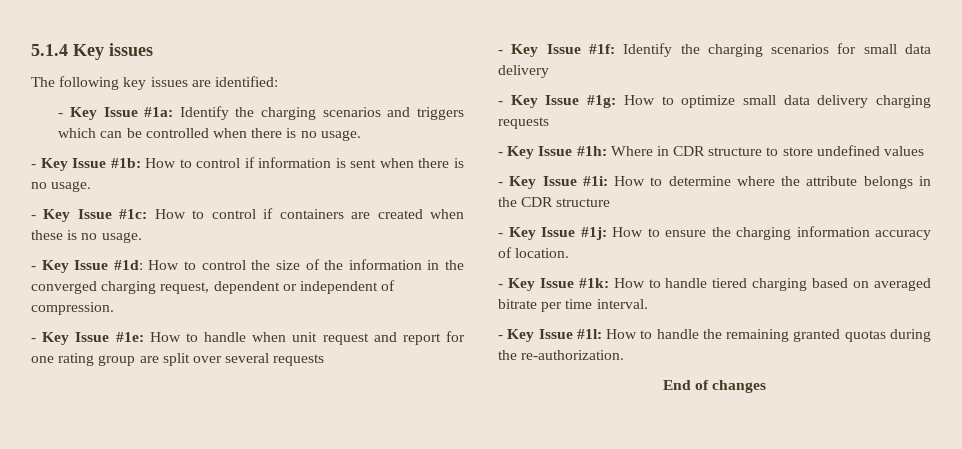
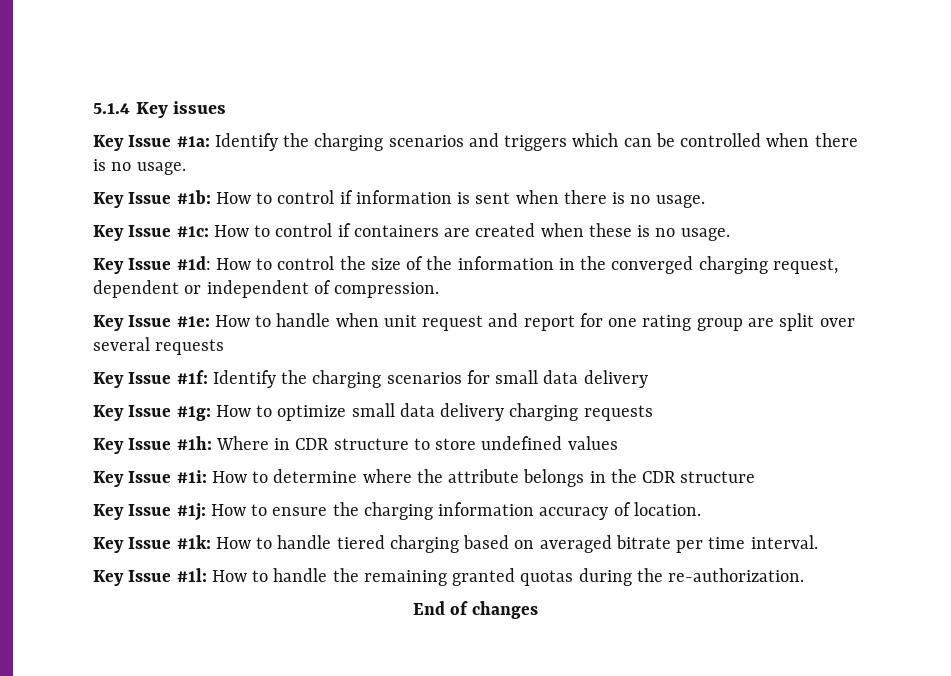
[31,76,278,90] [58,113,64,117] The following key issues are identified: // - -> (227, 107) none
[31,164,36,168] - -> (186, 168) none
[31,215,36,219] - -> (705, 201) none
[31,266,36,270] - -> (730, 234) none
[31,338,36,342] - -> (440, 290) none
[498,50,503,54] - -> (225, 347) none
[498,101,503,105] - -> (648, 379) none
[498,152,503,156] - -> (653, 413) none
[498,182,503,186] - -> (618, 443) none
[498,233,503,237] - -> (756, 477) none
[498,284,503,288] - -> (701, 509) none
[498,335,503,339] - -> (818, 542) none

